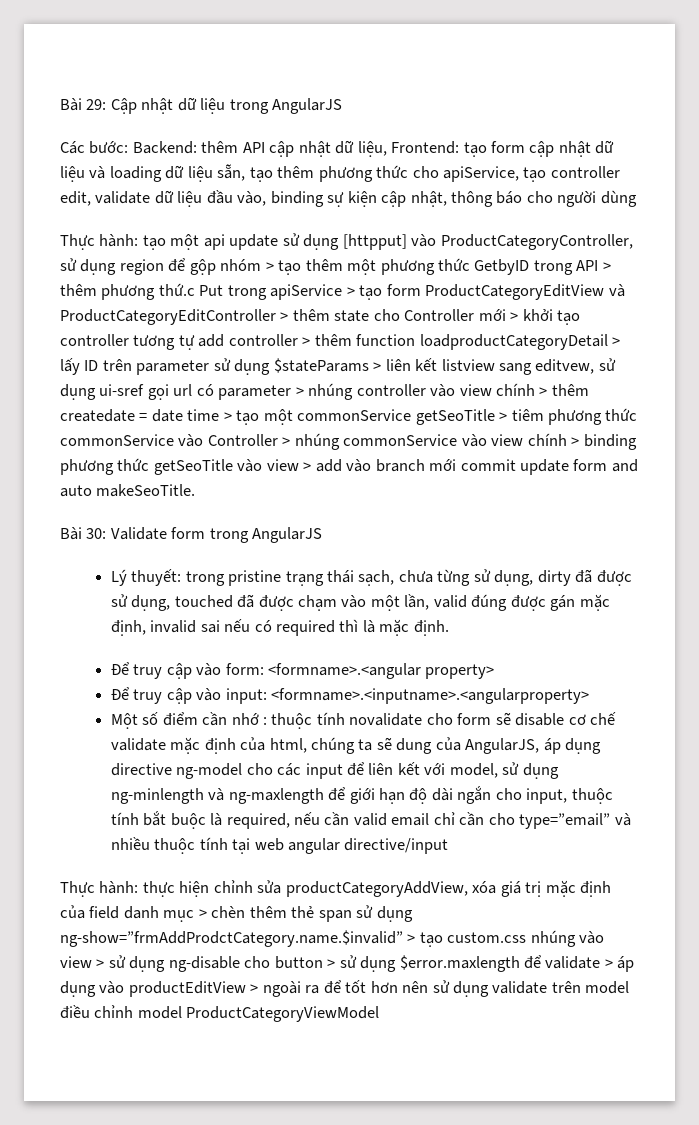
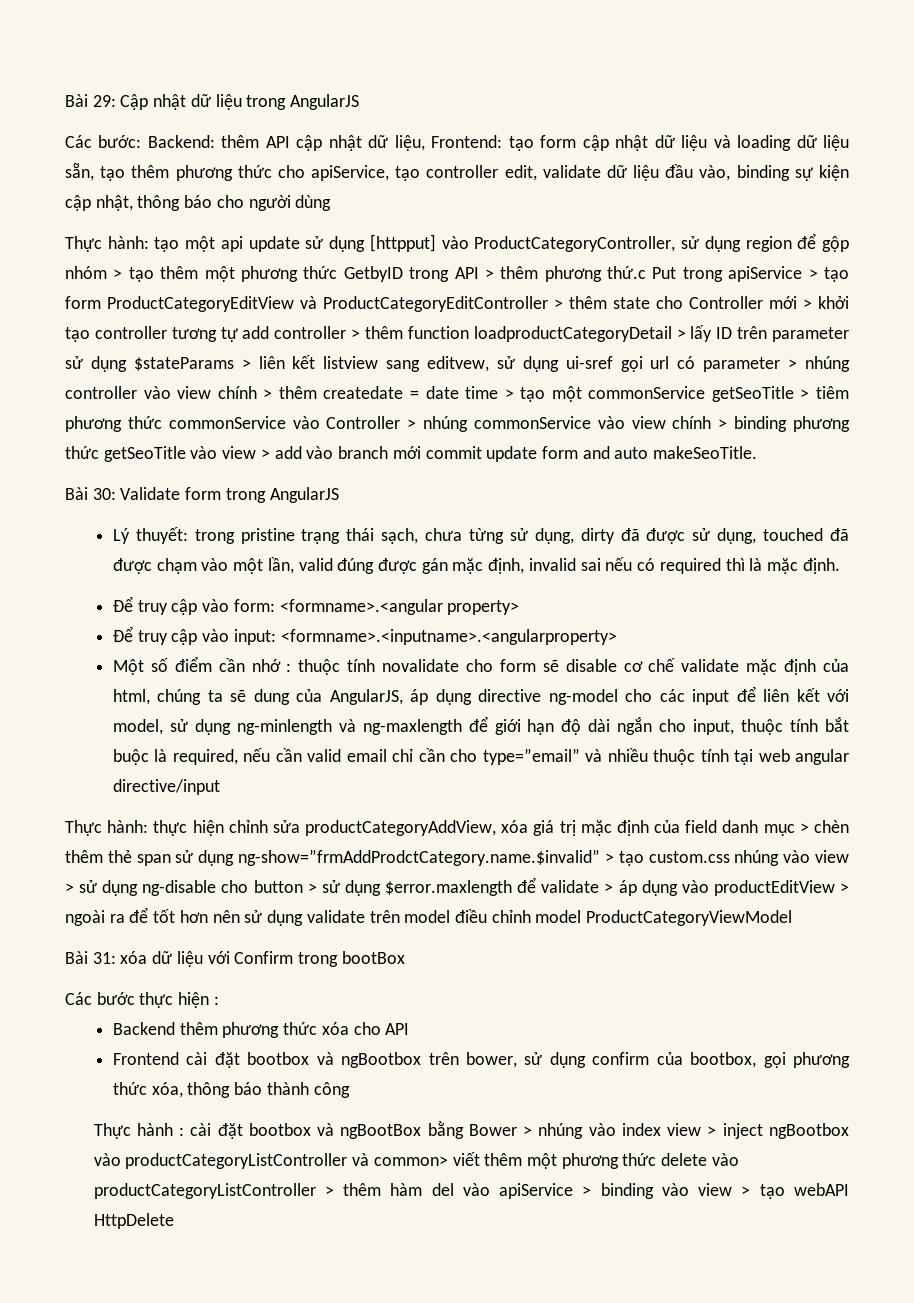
(380, 1014) none -> [65,951,405,967] [65,992,219,1008] [112,1022,410,1038] [112,1052,850,1068] [112,1082,350,1098] [93,1121,850,1139] [93,1152,739,1169] [93,1183,849,1199] [93,1213,174,1229] // Bài 31: xóa dữ liệu với Confirm trong bootBox // Các bước thực hiện : // Backend thêm phương thức xóa cho API // Frontend cài đặt bootbox và ngBootbox trên bower, sử dụng confirm của bootbox, gọi phương thức xóa, thông báo thành công // Thực hành : cài đặt bootbox và ngBootBox bằng Bower > nhúng vào index view > inject ngBootbox vào productCategoryListController và common> viết thêm một phương thức delete vào productCategoryListController > thêm hàm del vào apiService > binding vào view > tạo webAPI HttpDelete

